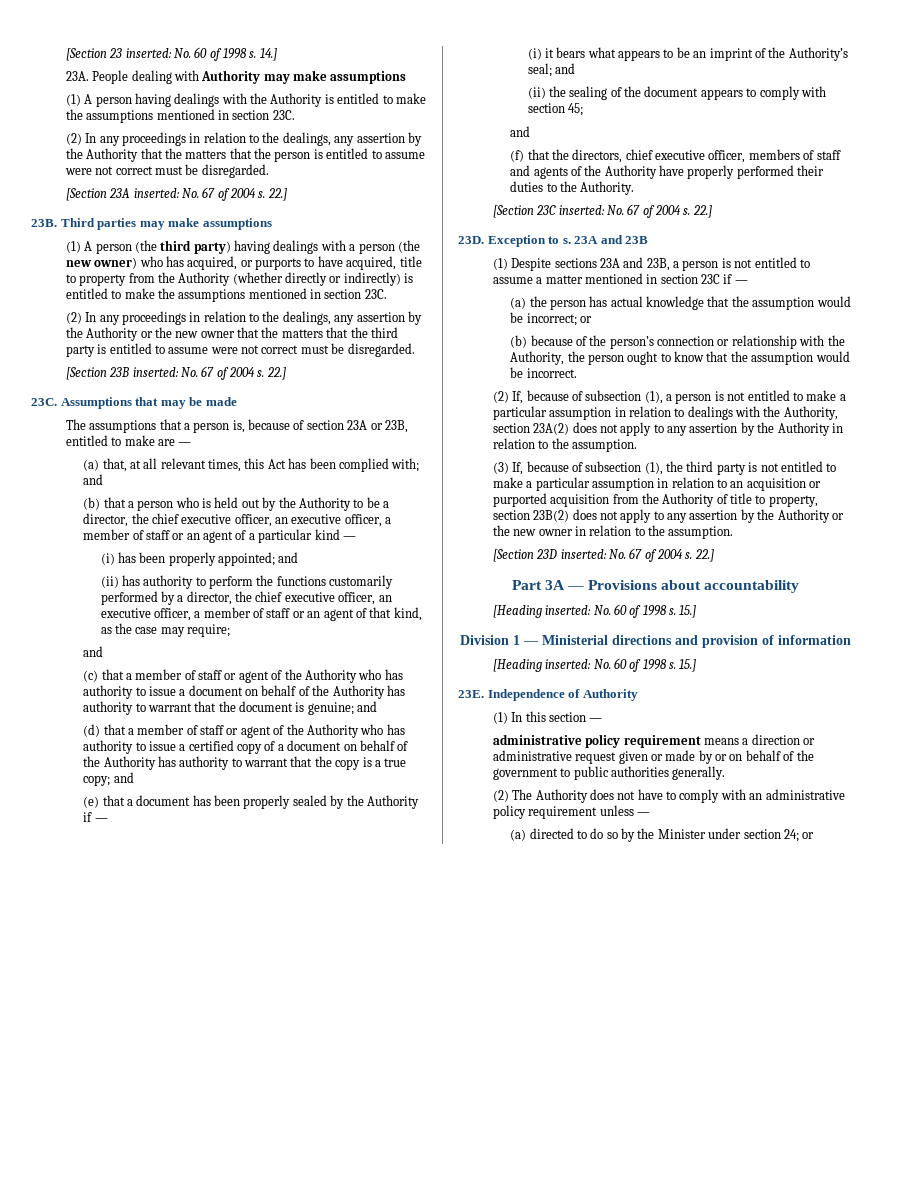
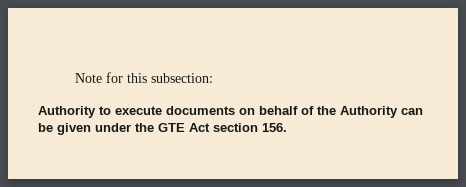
[65,47,277,61] [65,70,407,84] [65,93,426,107] [65,109,295,123] [65,132,422,146] [65,148,425,162] [64,164,269,178] [65,187,287,201] [31,218,272,230] [65,240,420,254] [65,256,422,270] [65,272,414,286] [65,288,387,302] [65,311,422,325] [65,327,398,341] [65,343,415,357] [65,366,286,380] [31,397,237,409] [65,419,408,433] [65,435,192,446] [83,458,420,472] [83,474,104,485] [83,497,390,511] [83,513,392,527] [83,529,356,543] [100,552,299,566] [100,575,394,589] [100,591,392,605] [100,607,422,621] [100,623,231,637] [83,646,104,657] [83,669,403,683] [83,685,405,699] [83,701,378,715] [83,724,405,738] [83,740,409,754] [83,756,407,770] [83,772,134,786] [83,795,419,809] [83,812,108,822] [527,47,848,61] [527,63,575,77] [527,86,826,100] [527,103,583,116] [510,126,531,137] [510,149,841,163] [510,165,825,179] [510,181,635,195] [492,204,712,218] [458,235,649,247] [492,257,810,271] [492,273,748,284] [510,296,851,310] [510,312,592,326] [510,335,845,349] [510,351,850,365] [510,367,577,378] [492,390,846,404] [492,406,838,420] [492,422,843,436] [492,438,637,452] [492,461,837,475] [492,477,822,491] [492,493,818,507] [492,509,844,523] [492,525,734,539] [492,548,714,562] [511,580,800,593] [492,604,697,618] [460,635,851,648] [492,658,697,672] [458,689,638,701] [492,711,603,724] [492,734,816,748] [492,750,814,764] [492,766,726,780] [492,789,845,803] [492,805,650,819] [510,828,815,842] [Section 23 inserted: No. 60 of 1998 s. 14.] // 23A. People dealing with Authority may make assumptions // (1) A person having dealings with the Authority is entitled to make the assumptions mentioned in section 23C. // (2) In any proceedings in relation to the dealings, any assertion by the Authority that the matters that the person is entitled to assume were not correct must be disregarded. // [Section 23A inserted: No. 67 of 2004 s. 22.] // 23B. Third parties may make assumptions // (1) A person (the third party) having dealings with a person (the new owner) who has acquired, or purports to have acquired, title to property from the Authority (whether directly or indirectly) is entitled to make the assumptions mentioned in section 23C. // (2) In any proceedings in relation to the dealings, any assertion by the Authority or the new owner that the matters that the third party is entitled to assume were not correct must be disregarded. // [Section 23B inserted: No. 67 of 2004 s. 22.] // 23C. Assumptions that may be made // The assumptions that a person is, because of section 23A or 23B, entitled to make are — // (a) that, at all relevant times, this Act has been complied with; and // (b) that a person who is held out by the Authority to be a director, the chief executive officer, an executive officer, a member of staff or an agent of a particular kind — // (i) has been properly appointed; and // (ii) has authority to perform the functions customarily performed by a director, the chief executive officer, an executive officer, a member of staff or an agent of that kind, as the case may require; // and // (c) that a member of staff or agent of the Authority who has authority to issue a document on behalf of the Authority has authority to warrant that the document is genuine; and // (d) that a member of staff or agent of the Authority who has authority to issue a certified copy of a document on behalf of the Authority has authority to warrant that the copy is a true copy; and // (e) that a document has been properly sealed by the Authority if — // (i) it bears what appears to be an imprint of the Authority’s seal; and // (ii) the sealing of the document appears to comply with section 45; // and // (f) that the directors, chief executive officer, members of staff and agents of the Authority have properly performed their duties to the Authority. // [Section 23C inserted: No. 67 of 2004 s. 22.] // 23D. Exception to s. 23A and 23B // (1) Despite sections 23A and 23B, a person is not entitled to assume a matter mentioned in section 23C if — // (a) the person has actual knowledge that the assumption would be incorrect; or // (b) because of the person’s connection or relationship with the Authority, the person ought to know that the assumption would be incorrect. // (2) If, because of subsection (1), a person is not entitled to make a particular assumption in relation to dealings with the Authority, section 23A(2) does not apply to any assertion by the Authority in relation to the assumption. // (3) If, because of subsection (1), the third party is not entitled to make a particular assumption in relation to an acquisition or purported acquisition from the Authority of title to property, section 23B(2) does not apply to any assertion by the Authority or the new owner in relation to the assumption. // [Section 23D inserted: No. 67 of 2004 s. 22.] // Part 3A — Provisions about accountability // [Heading inserted: No. 60 of 1998 s. 15.] // Division 1 — Ministerial directions and provision of information // [Heading inserted: No. 60 of 1998 s. 15.] // 23E. Independence of Authority // (1) In this section — // administrative policy requirement means a direction or administrative request given or made by or on behalf of the government to public authorities generally. // (2) The Authority does not have to comply with an administrative policy requirement unless — // (a) directed to do so by the Minister under section 24; or -> [74,72,213,83] [38,106,423,118] [38,123,287,135] Note for this subsection: // Authority to execute documents on behalf of the Authority can be given under the GTE Act section 156.

